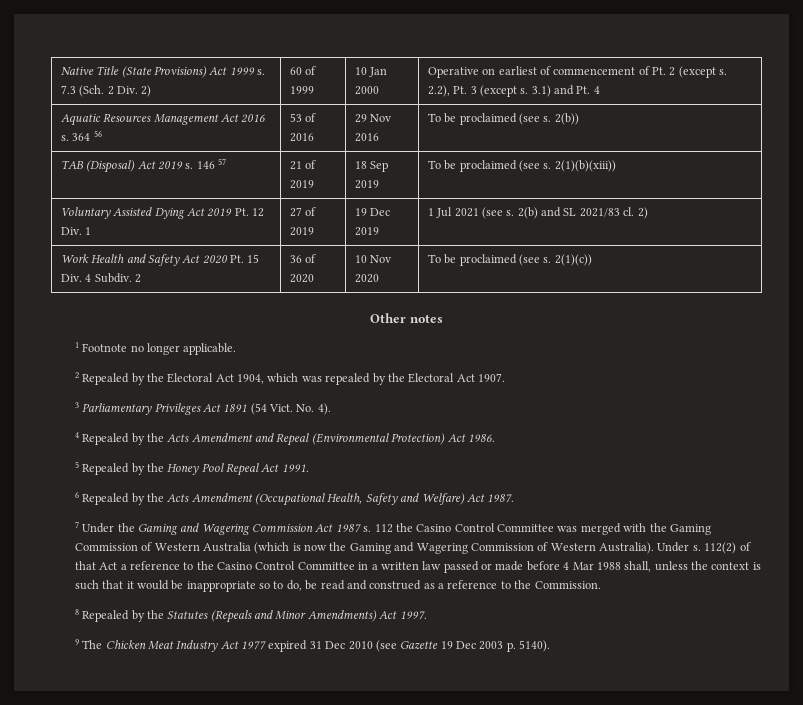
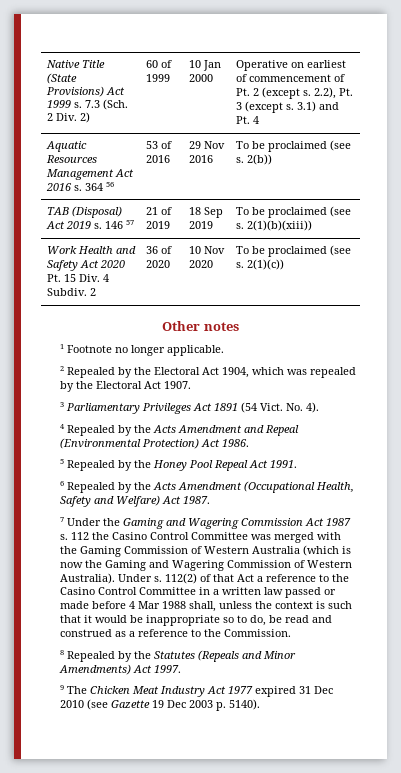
[60,207,265,219] [60,227,92,235] [289,207,317,217] [289,227,314,236] [354,208,391,216] [354,227,379,236] [427,207,648,219] // Voluntary Assisted Dying Act 2019 Pt. 12 Div. 1 | 27 of 2019 | 19 Dec 2019 | 1 Jul 2021 (see s. 2(b) and SL 2021/83 cl. 2) -> (312, 225) none

